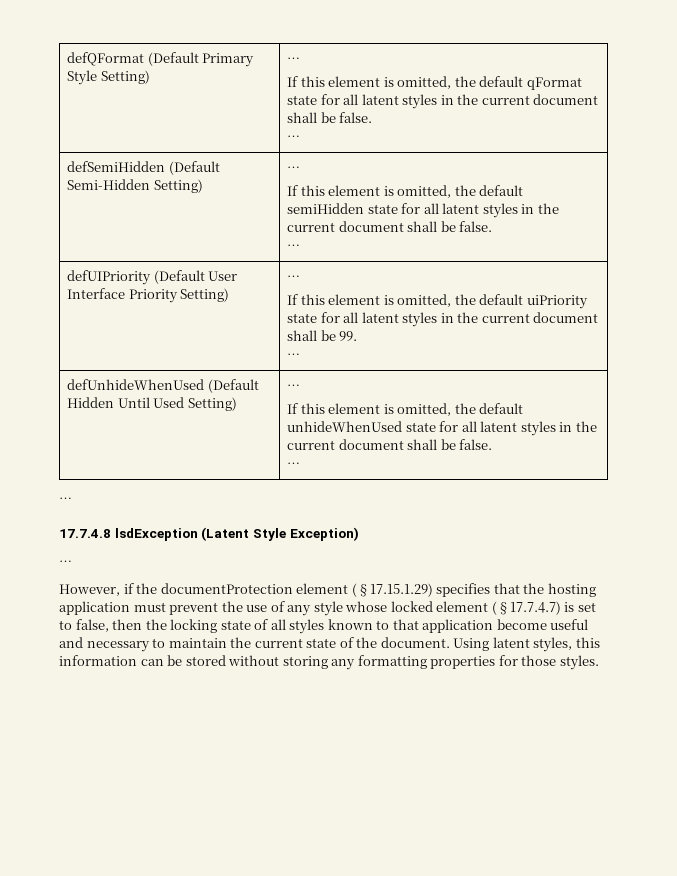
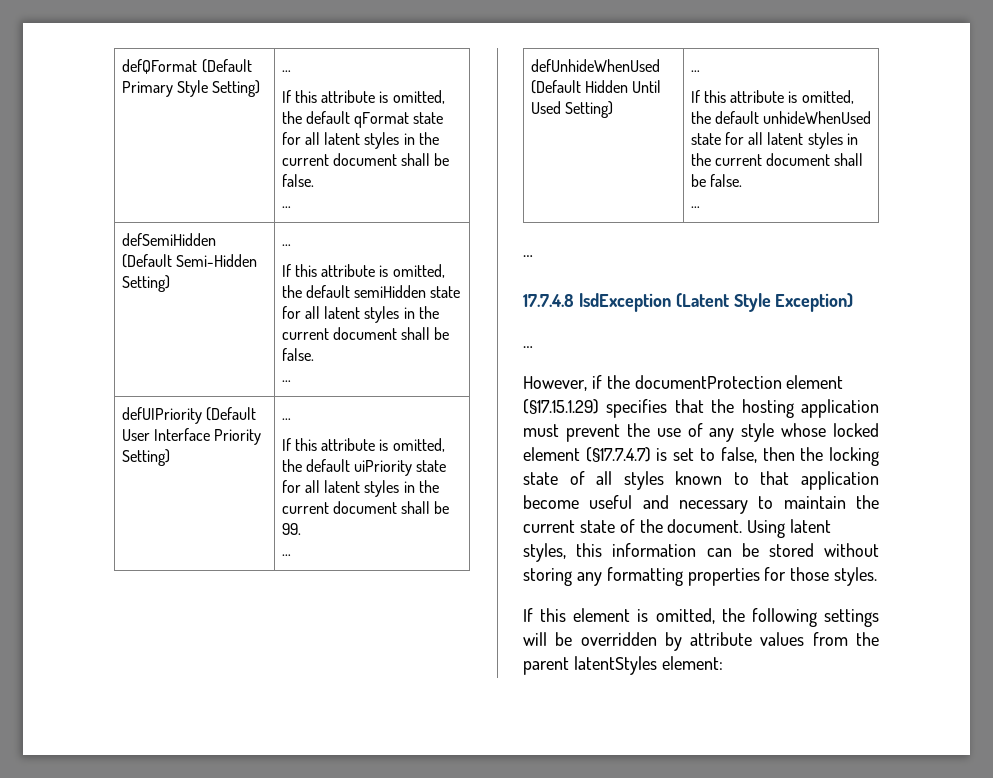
[328,76,381,87] element -> [321,90,376,103] attribute
[328,185,381,196] element -> [321,264,376,277] attribute
[328,294,381,305] element -> [321,438,376,451] attribute
[328,403,381,414] element -> [730,90,785,103] attribute
(599, 662) none -> [523,608,879,627] [523,632,879,651] [523,656,723,675] // If this element is omitted, the following settings will be overridden by attribute values from the parent latentStyles element:

